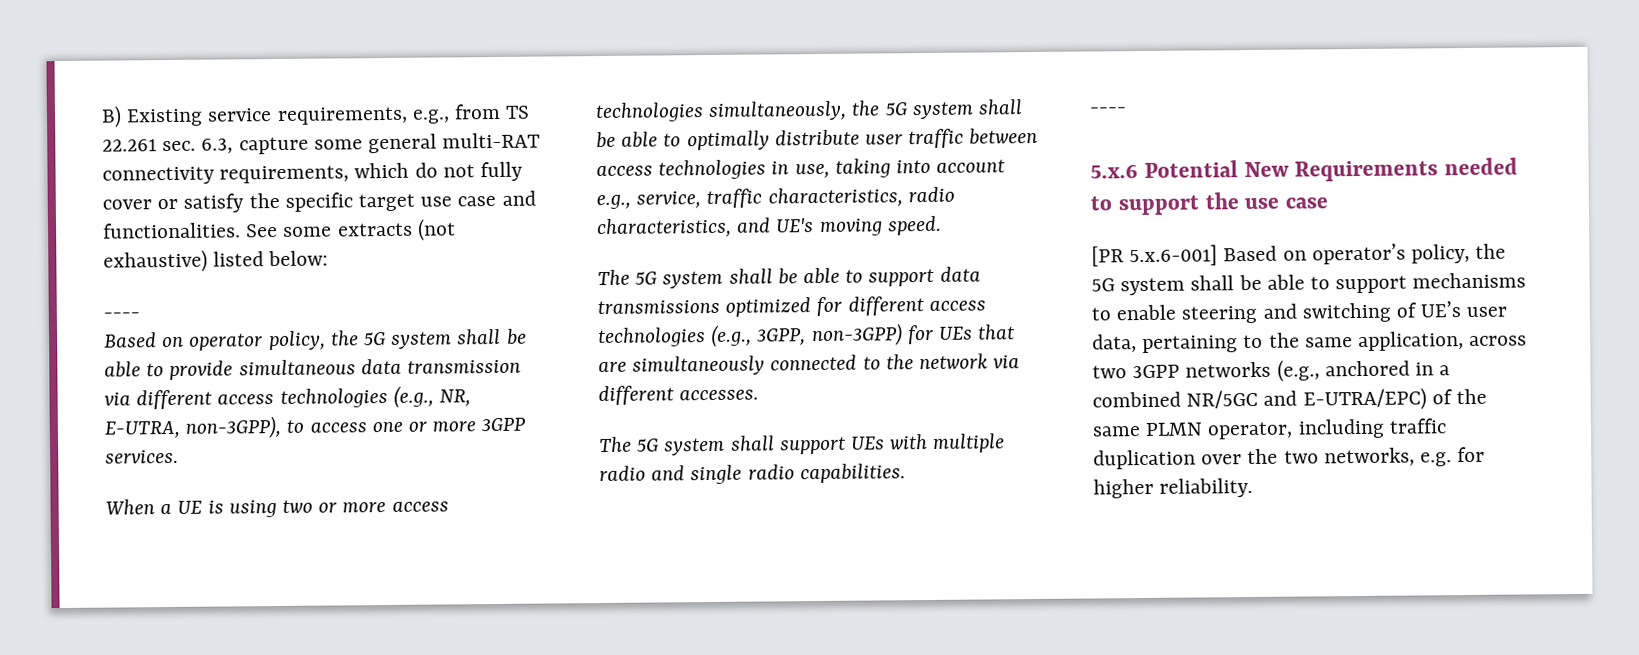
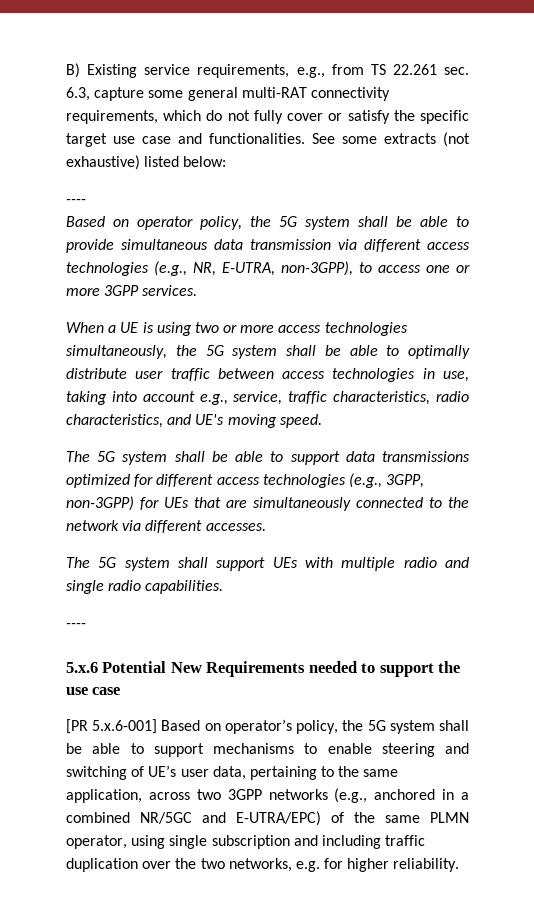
(1294, 430) none -> [131,835,318,849] using single subscription and

